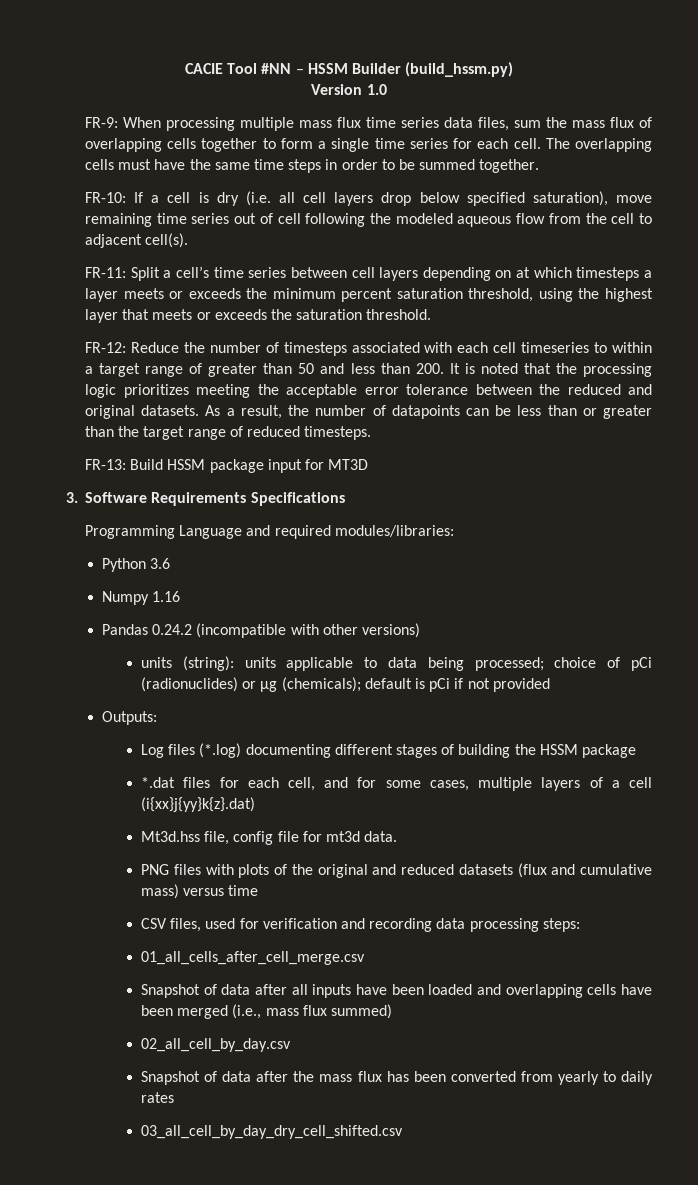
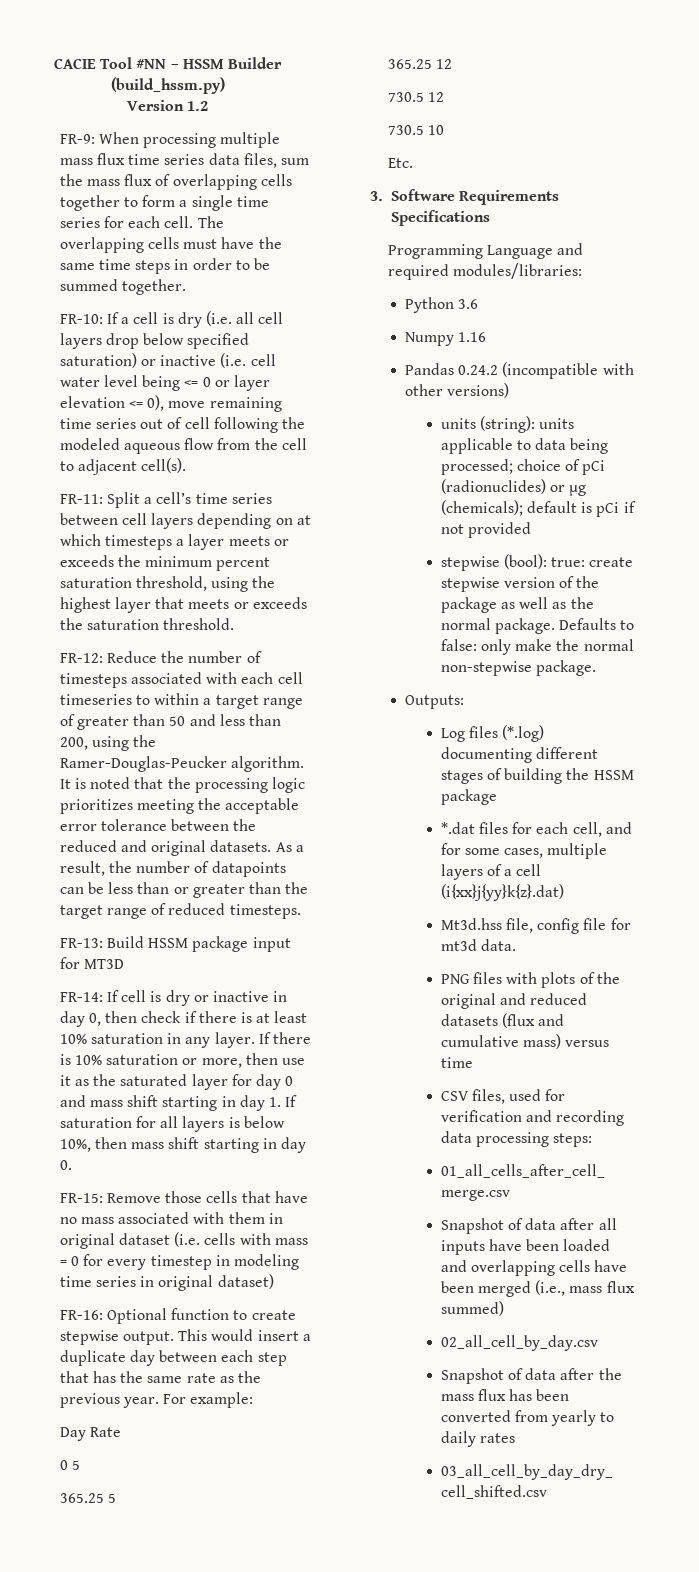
[366,84,387,95] 1.0 -> [187,101,209,111] 1.2
[532,191,608,206] saturation), -> [59,353,276,368] [59,375,270,391] [59,395,165,411] saturation) or inactive (i.e. cell water level being <= 0 or layer elevation <= 0),
[415,363,444,374] 200. -> [59,735,157,751] [59,756,305,772] 200, using the Ramer-Douglas-Peucker algorithm.
(369, 464) none -> [59,990,288,1006] [59,1011,308,1027] [59,1032,311,1048] [59,1053,305,1068] [59,1074,294,1090] [59,1095,298,1111] [59,1116,285,1132] [59,1137,306,1153] [59,1160,72,1170] [59,1191,308,1203] [59,1212,283,1224] [59,1232,308,1249] [59,1254,299,1270] [59,1274,274,1291] [59,1308,296,1324] [59,1329,311,1345] [59,1350,287,1366] [59,1371,261,1383] [59,1392,254,1408] [59,1427,122,1441] [59,1460,81,1470] [59,1493,117,1503] [387,59,453,69] [387,92,445,102] [387,125,445,135] [387,158,413,168] // FR-14: If cell is dry or inactive in day 0, then check if there is at least 10% saturation in any layer. If there is 10% saturation or more, then use it as the saturated layer for day 0 and mass shift starting in day 1. If saturation for all layers is below 10%, then mass shift starting in day 0. // FR-15: Remove those cells that have no mass associated with them in original dataset (i.e. cells with mass = 0 for every timestep in modeling time series in original dataset) // FR-16: Optional function to create stepwise output. This would insert a duplicate day between each step that has the same rate as the previous year. For example: // Day Rate // 0 5 // 365.25 5 // 365.25 12 // 730.5 12 // 730.5 10 // Etc.
(550, 685) none -> [440,554,634,571] [440,576,600,592] [440,597,594,613] [440,618,635,634] [440,639,634,655] [440,660,597,676] // stepwise (bool): true: create stepwise version of the package as well as the normal package. Defaults to false: only make the normal non-stepwise package.

